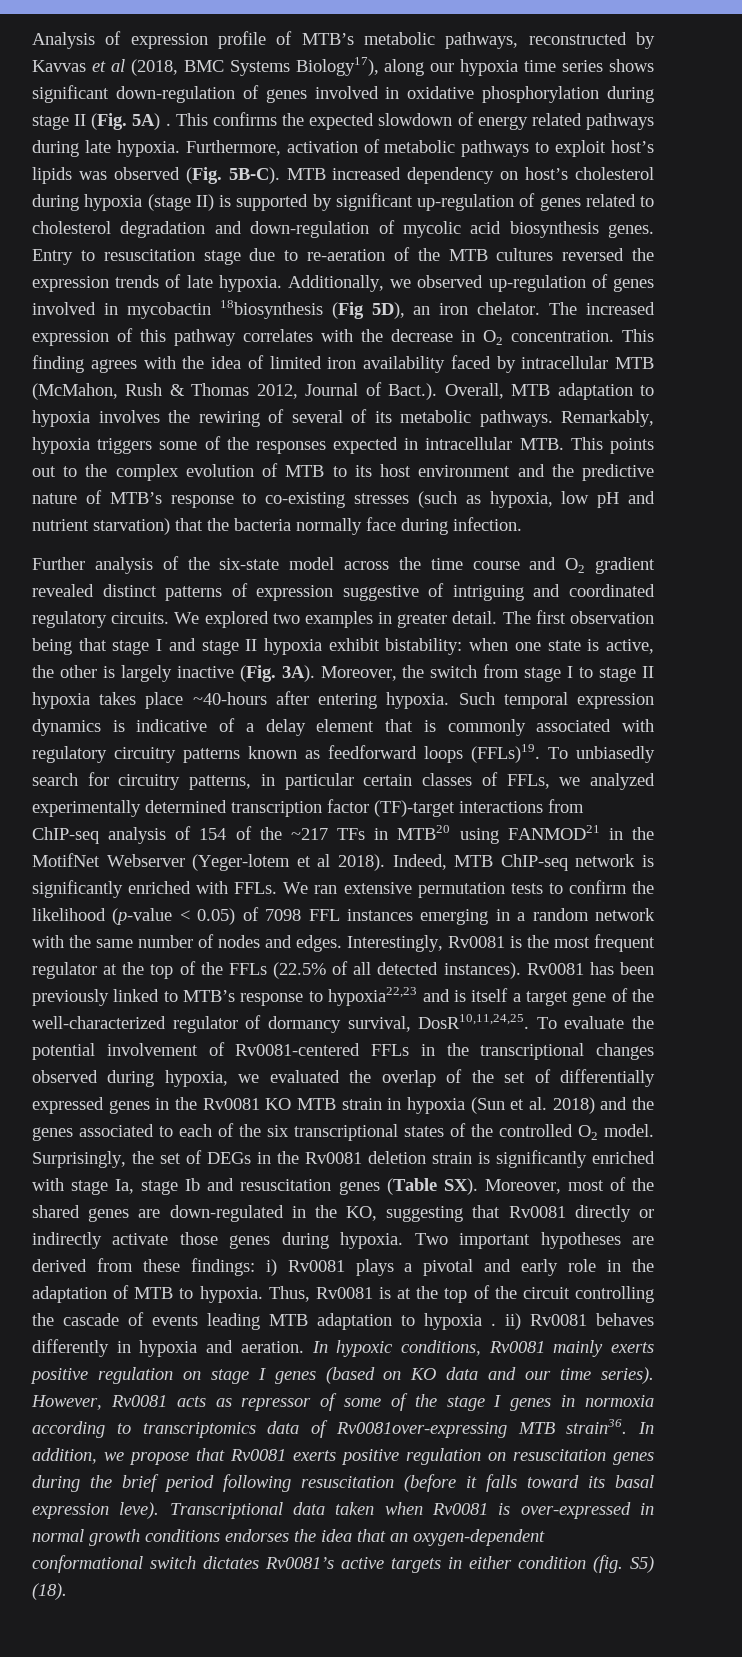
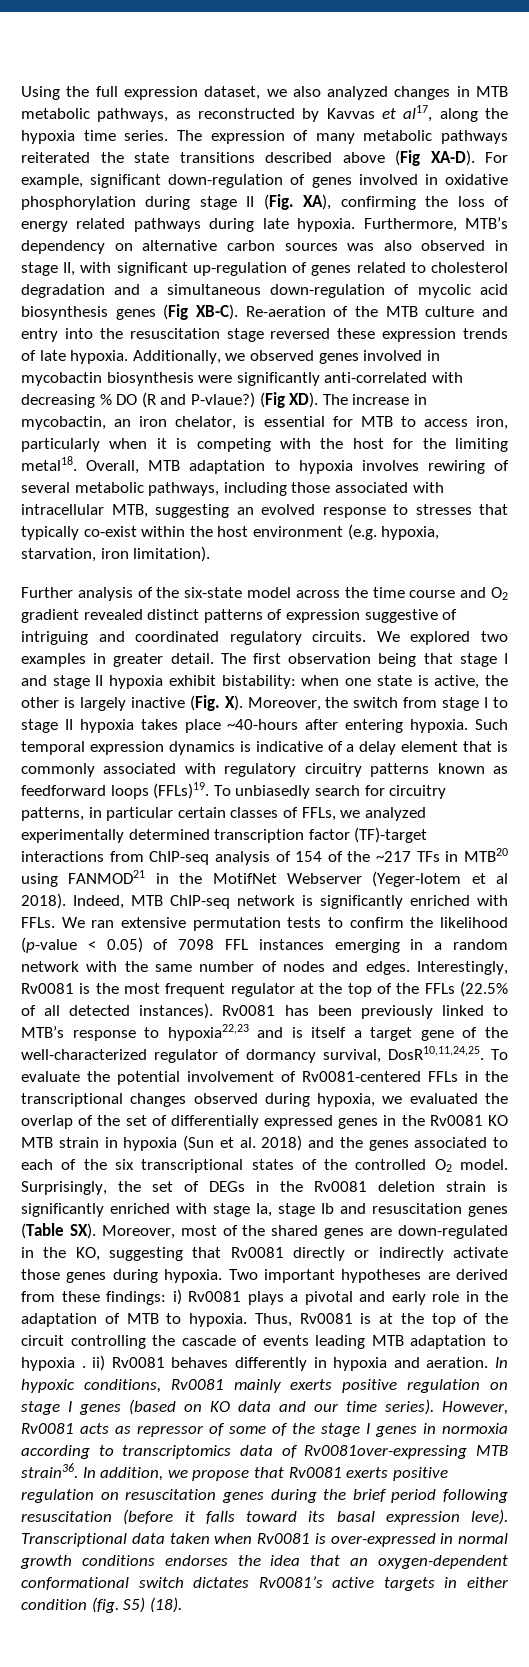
[32,31,519,49] Analysis of expression profile of MTB’s metabolic pathways, -> [21,86,508,100] [21,108,191,122] Using the full expression dataset, we also analyzed changes in MTB metabolic pathways, as
[110,57,654,76] al (2018, BMC Systems Biology17), along our hypoxia time series shows -> [403,105,508,122] [21,130,508,144] [21,150,508,166] [21,174,83,188] al17, along the hypoxia time series. The expression of many metabolic pathways reiterated the state transitions described above (Fig XA-D). For example,
[132,112,453,130] 5A) . This confirms the expected slowdown -> [303,194,485,210] XA), confirming the loss
[286,139,654,157] [32,167,654,184] [32,194,332,211] activation of metabolic pathways to exploit host’s lipids was observed (Fig. 5B-C). MTB increased dependency on host’s cholesterol during hypoxia (stage II) is supported by -> [465,217,508,229] [21,240,508,254] [21,262,112,276] MTB’s dependency on alternative carbon sources was also observed in stage II, with
(242, 227) none -> [149,284,261,295] a simultaneous
[608,224,654,238] [32,247,654,265] genes. Entry to resuscitation stage due to re-aeration of the MTB cultures reversed the -> [115,304,509,320] [21,328,376,342] genes (Fig XB-C). Re-aeration of the MTB culture and entry into the resuscitation stage reversed these
[488,274,608,292] up-regulation of -> (314, 355) none
[219,300,655,319] [32,328,654,346] [32,355,654,373] [32,382,438,400] 18biosynthesis (Fig 5D), an iron chelator. The increased expression of this pathway correlates with the decrease in O2 concentration. This finding agrees with the idea of limited iron availability faced by intracellular MTB (McMahon, Rush & Thomas 2012, Journal of Bact.). -> [106,372,463,386] [21,392,427,408] [21,416,509,430] [21,438,508,452] [21,456,77,471] biosynthesis were significantly anti-correlated with decreasing % DO (R and P-vlaue?) (Fig XD). The increase in mycobactin, an iron chelator, is essential for MTB to access iron, particularly when it is competing with the host for the limiting metal18.
[168,410,190,423] the -> (419, 465) none
[351,409,654,427] [32,436,654,454] [32,463,654,481] [32,490,656,508] [32,517,522,535] of its metabolic pathways. Remarkably, hypoxia triggers some of the responses expected in intracellular MTB. This points out to the complex evolution of MTB to its host environment and the predictive nature of MTB’s response to co-existing stresses (such as hypoxia, low pH and nutrient starvation) that the bacteria normally face during infection. -> [74,482,444,496] [21,504,508,518] [21,524,440,540] [21,546,211,562] metabolic pathways, including those associated with intracellular MTB, suggesting an evolved response to stresses that typically co-exist within the host environment (e.g. hypoxia, starvation, iron limitation).
[281,665,315,682] 3A). -> [224,695,243,711] X).

